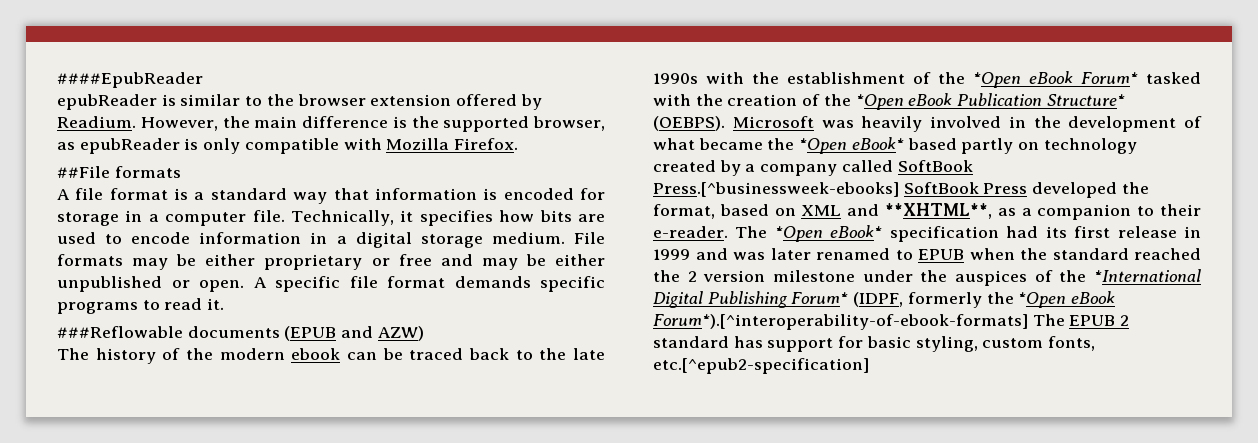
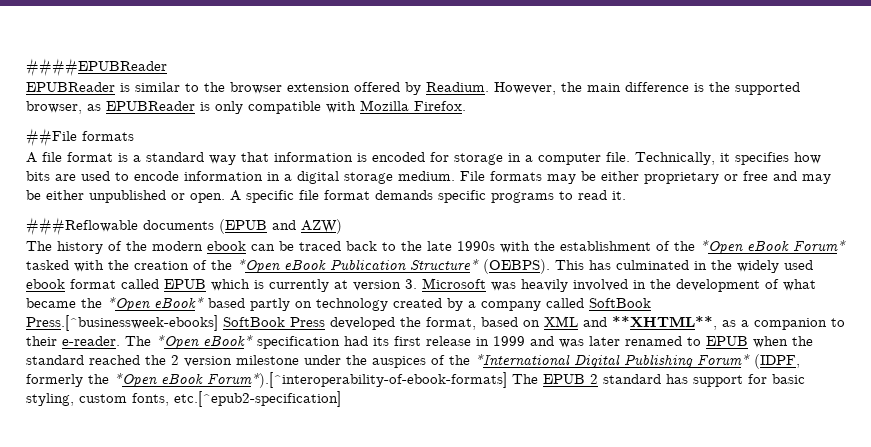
[57,72,203,88] [57,94,157,110] ####EpubReader // epubReader -> [26,58,167,77] [26,82,115,92] ####EPUBReader // EPUBReader
[79,138,180,154] epubReader -> [106,101,195,111] EPUBReader
(725, 123) none -> [555,260,813,273] [26,279,417,292] This has culminated in the widely used ebook format called EPUB which is currently at version 3.

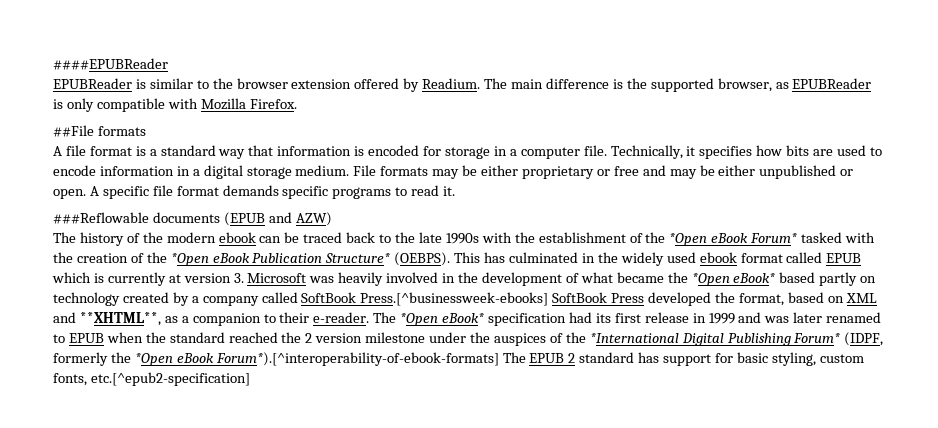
[494,82,582,95] However, the -> [484,78,508,89] The

